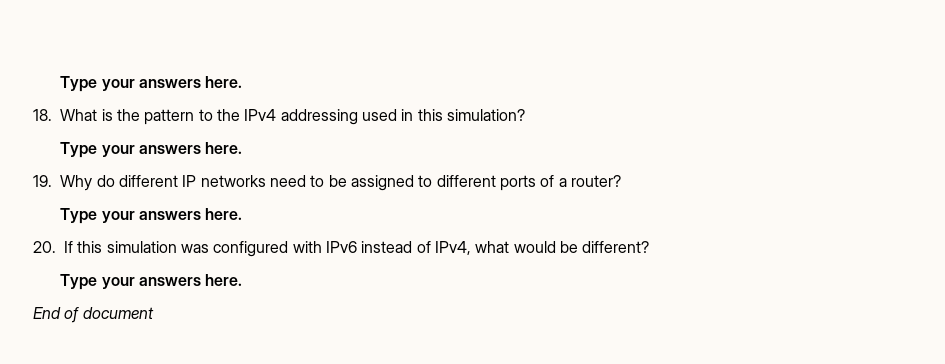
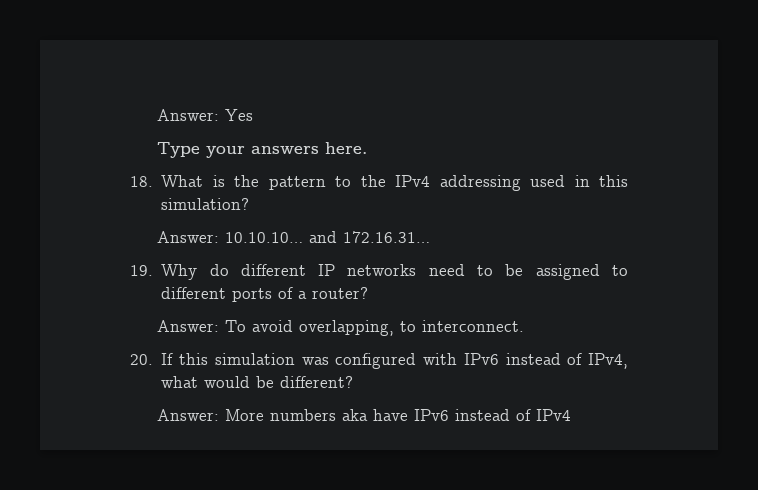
(60, 84) none -> [157,109,254,121] Answer: Yes //
[60,142,243,158] Type your answers here. -> [157,231,431,243] Answer: 10.10.10… and 172.16.31…
[60,208,243,224] Type your answers here. -> [157,320,525,336] Answer: To avoid overlapping, to interconnect.
[60,274,243,290] [33,307,154,323] Type your answers here. // End of document -> [157,409,572,421] Answer: More numbers aka have IPv6 instead of IPv4

